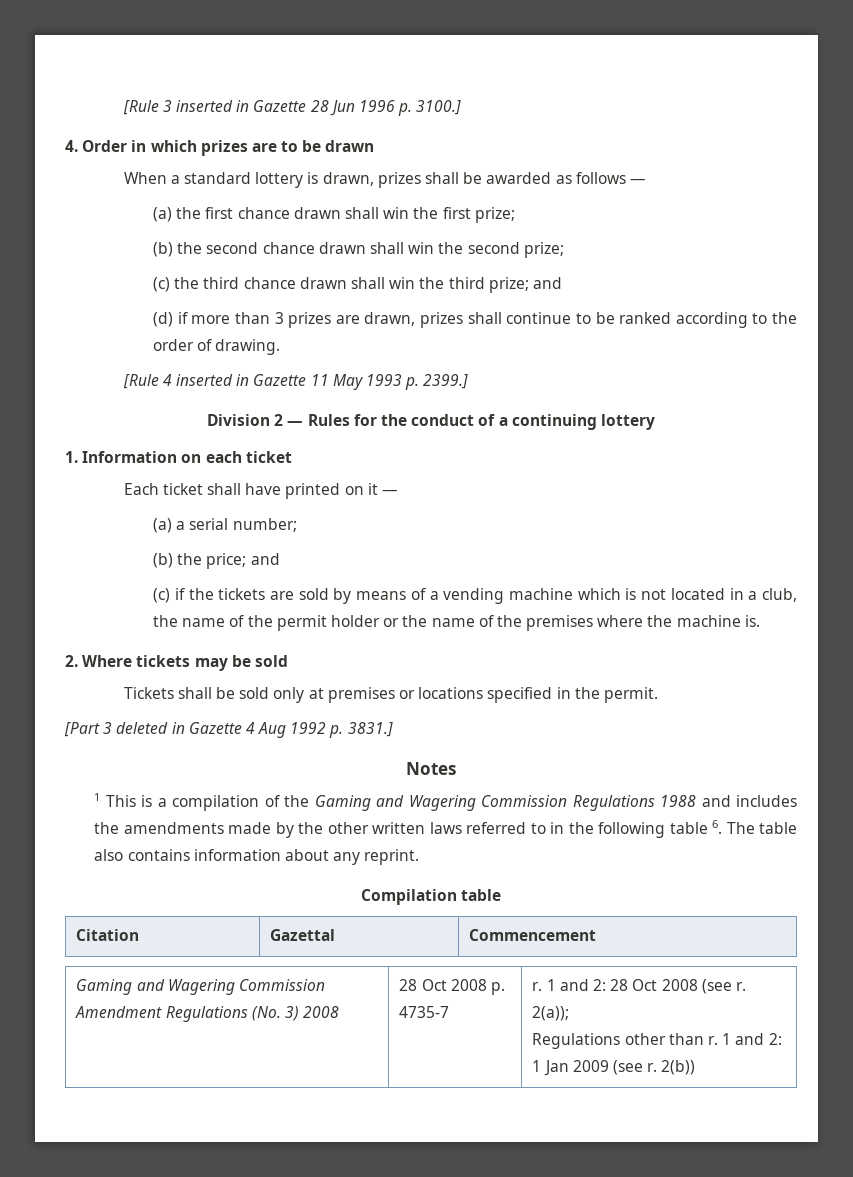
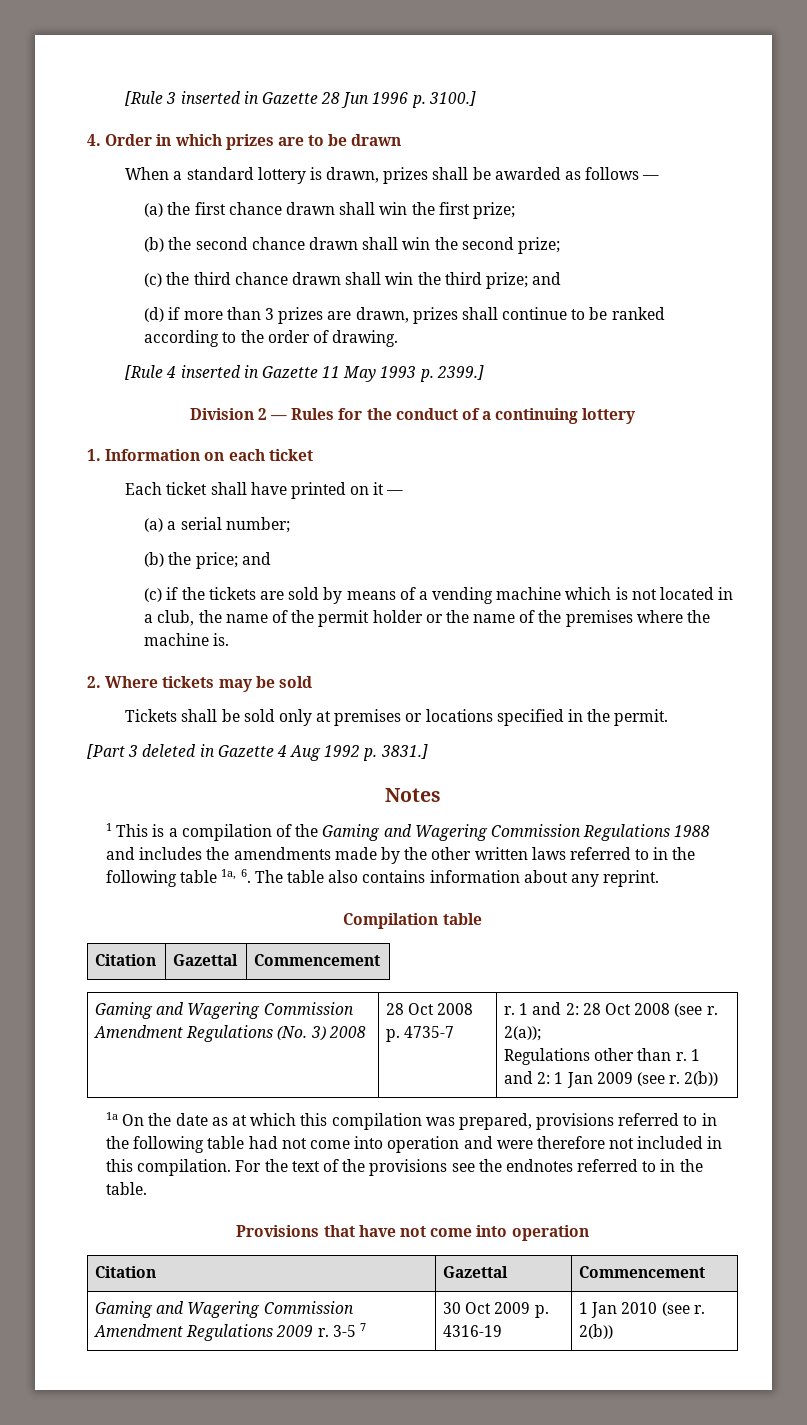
(708, 828) none -> [221,869,237,880] 1a,
(696, 1067) none -> [106,1112,717,1130] [106,1136,723,1153] [106,1159,703,1176] [106,1182,148,1195] [236,1225,589,1241] [95,1266,157,1278] [443,1266,509,1278] [579,1266,706,1278] [95,1301,354,1318] [94,1323,366,1341] [443,1302,549,1318] [443,1325,503,1337] [579,1302,705,1318] [579,1324,614,1339] // 1a On the date as at which this compilation was prepared, provisions referred to in the following table had not come into operation and were therefore not included in this compilation. For the text of the provisions see the endnotes referred to in the table. // Provisions that have not come into operation // Citation | Gazettal | Commencement // Gaming and Wagering Commission Amendment Regulations 2009 r. 3-5 7 | 30 Oct 2009 p. 4316-19 | 1 Jan 2010 (see r. 2(b))

